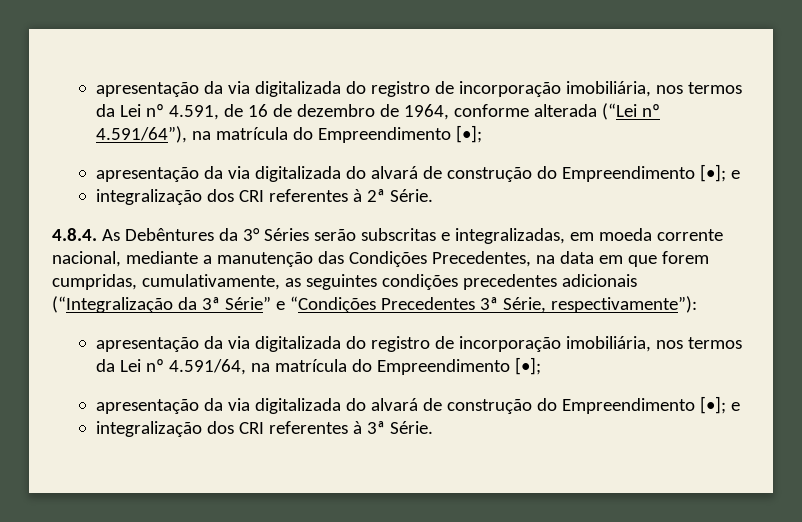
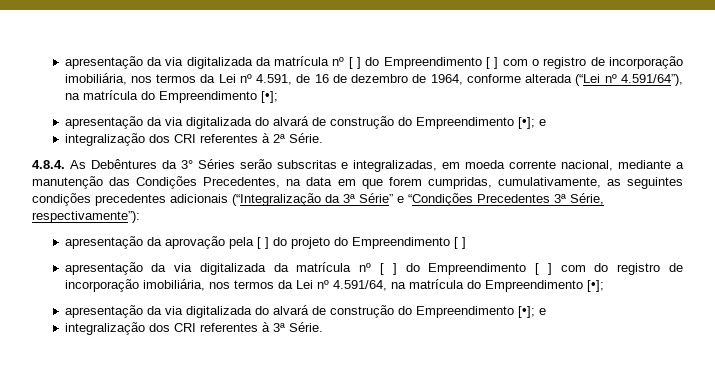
[95,81,366,97] apresentação da via digitalizada do -> [64,56,540,69] apresentação da via digitalizada da matrícula nº [ ] do Empreendimento [ ] com o
[227,336,341,352] via digitalizada -> [164,236,466,249] [64,262,586,275] aprovação pela [ ] do projeto do Empreendimento [ ] // apresentação da via digitalizada da matrícula nº [ ] do Empreendimento [ ] com

